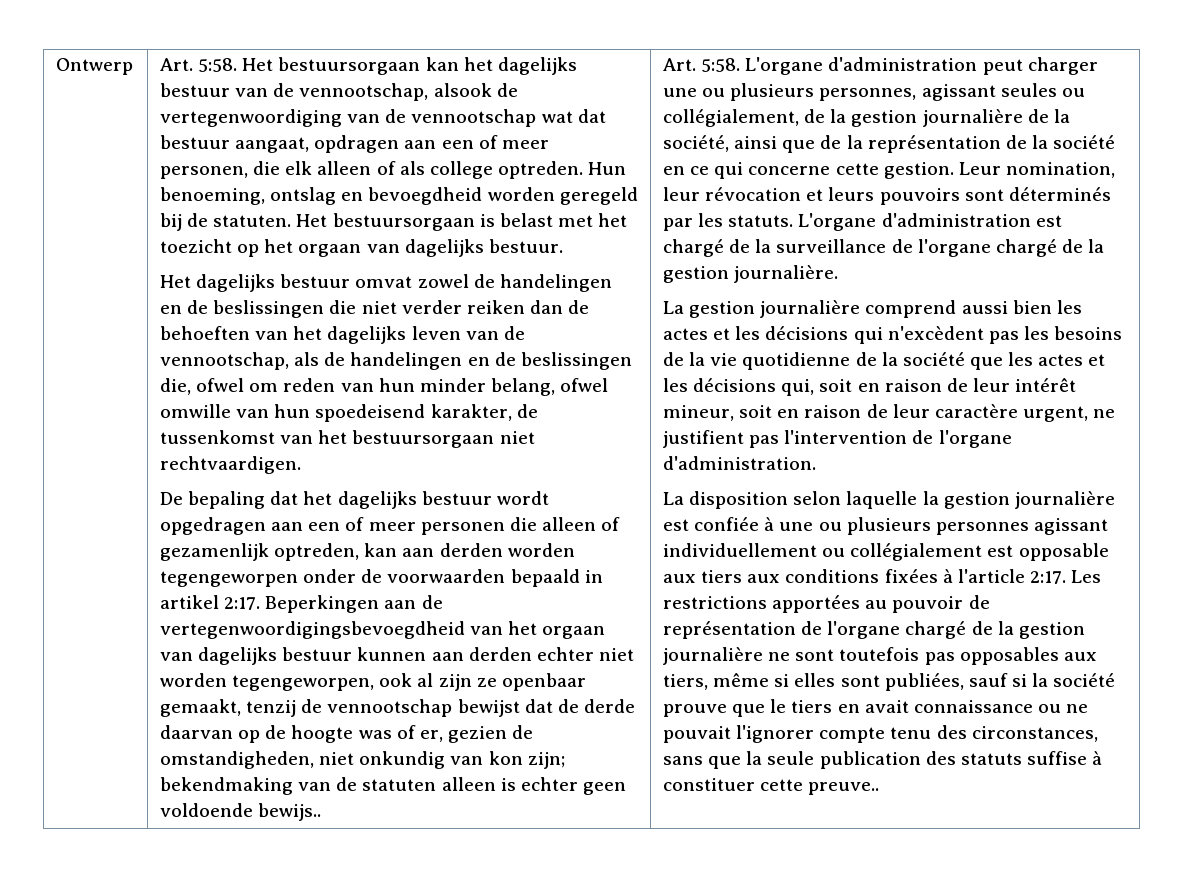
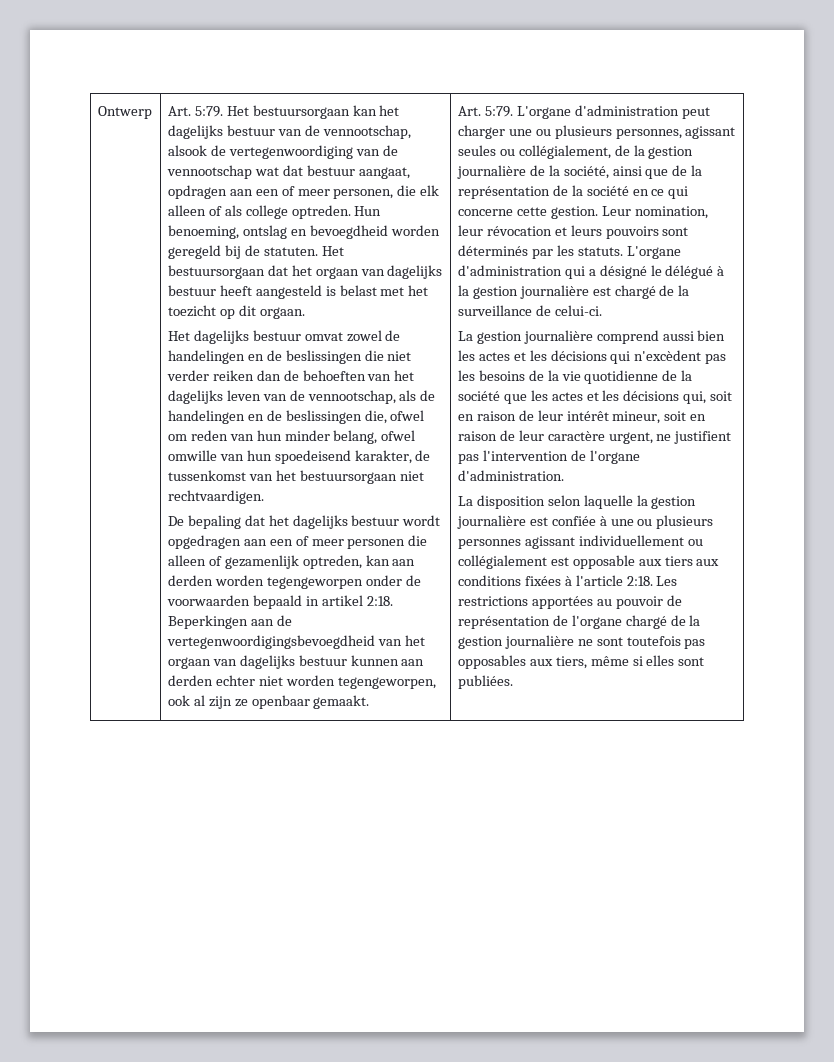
[198,58,238,72] 5:58. -> [194,106,223,117] 5:79.
(475, 222) none -> [267,265,443,279] [167,285,322,299] dat het orgaan van dagelijks bestuur heeft aangesteld
[264,239,563,257] het orgaan van dagelijks bestuur. -> [238,305,305,319] dit orgaan.
[224,597,261,610] 2:17. -> [366,596,393,606] 2:18.
[160,699,635,717] [160,725,534,743] [160,751,565,769] [160,777,626,795] [160,803,322,821] [663,58,741,72] gemaakt, tenzij de vennootschap bewijst dat de derde daarvan op de hoogte was of er, gezien de omstandigheden, niet onkundig van kon zijn; bekendmaking van de statuten alleen is echter geen voldoende bewijs.. | Art. 5:58. -> [313,695,370,709] [457,106,513,117] gemaakt. | Art. 5:79.
(1031, 220) none -> [564,265,725,279] [457,285,589,299] qui a désigné le délégué à la gestion journalière
[917,239,1105,257] [663,265,839,283] l'organe chargé de la gestion journalière. -> [554,305,602,316] celui-ci.
[1029,571,1066,584] 2:17. -> [626,576,653,586] 2:18.
[884,673,1116,691] [663,699,1089,717] [663,725,1098,743] [663,751,1103,769] [663,778,880,795] publiées, sauf si la société prouve que le tiers en avait connaissance ou ne pouvait l'ignorer compte tenu des circonstances, sans que la seule publication des statuts suffise à constituer cette preuve.. -> [457,675,513,689] publiées.

